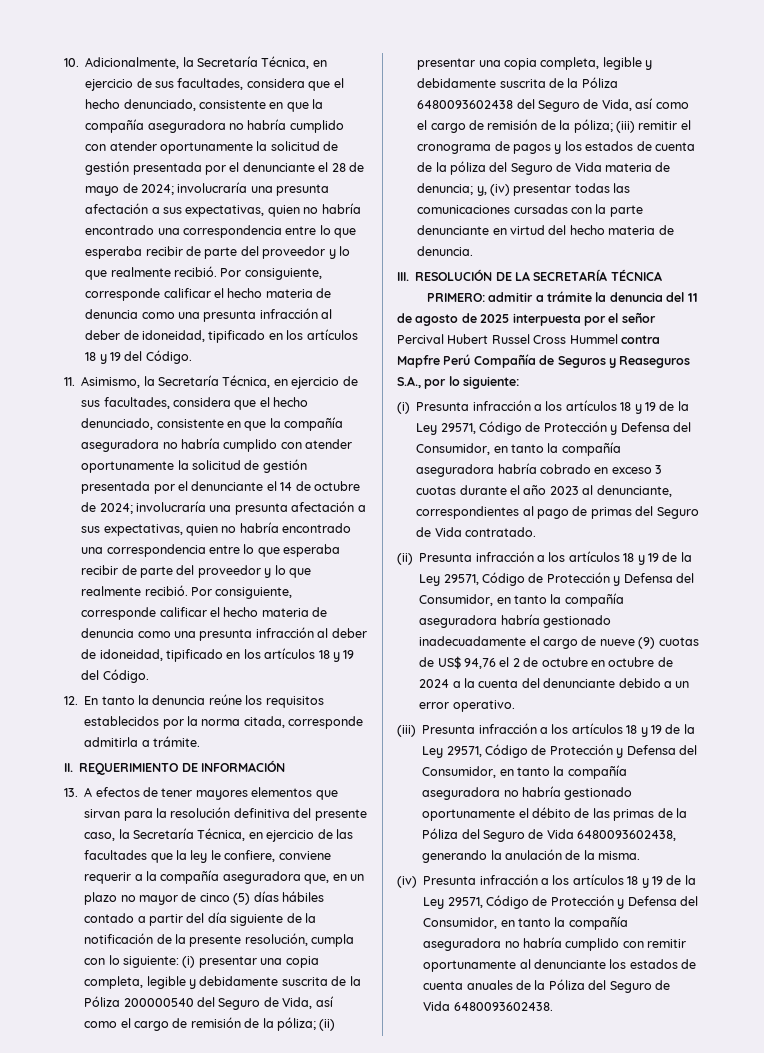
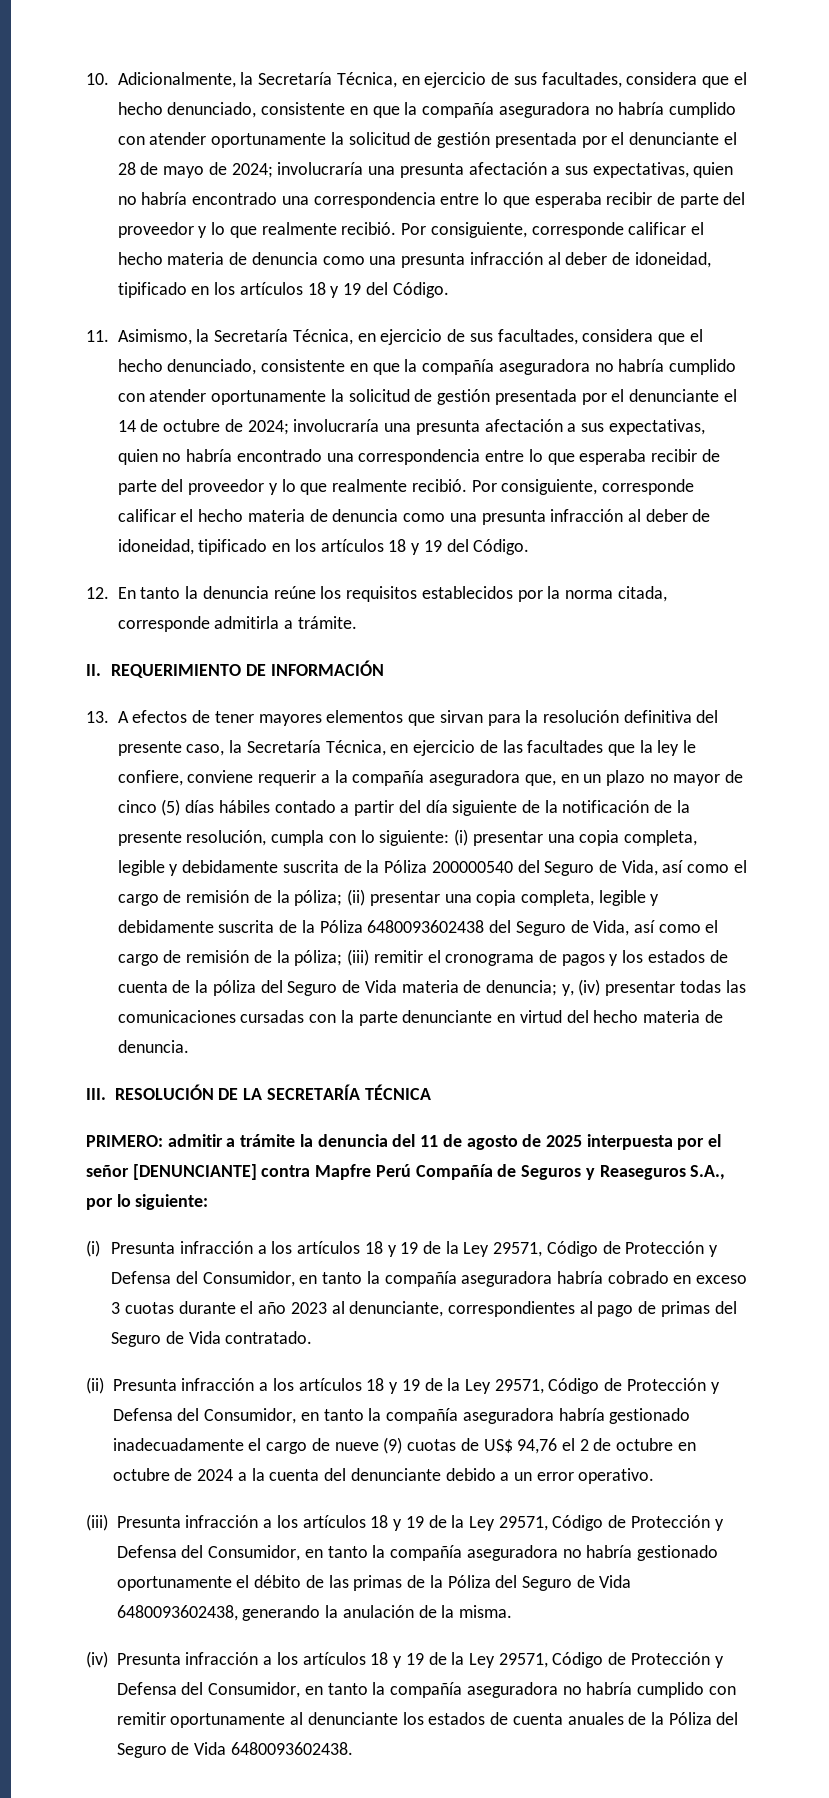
[397,334,618,344] Percival Hubert Russel Cross Hummel -> [132,1164,257,1180] [DENUNCIANTE]

